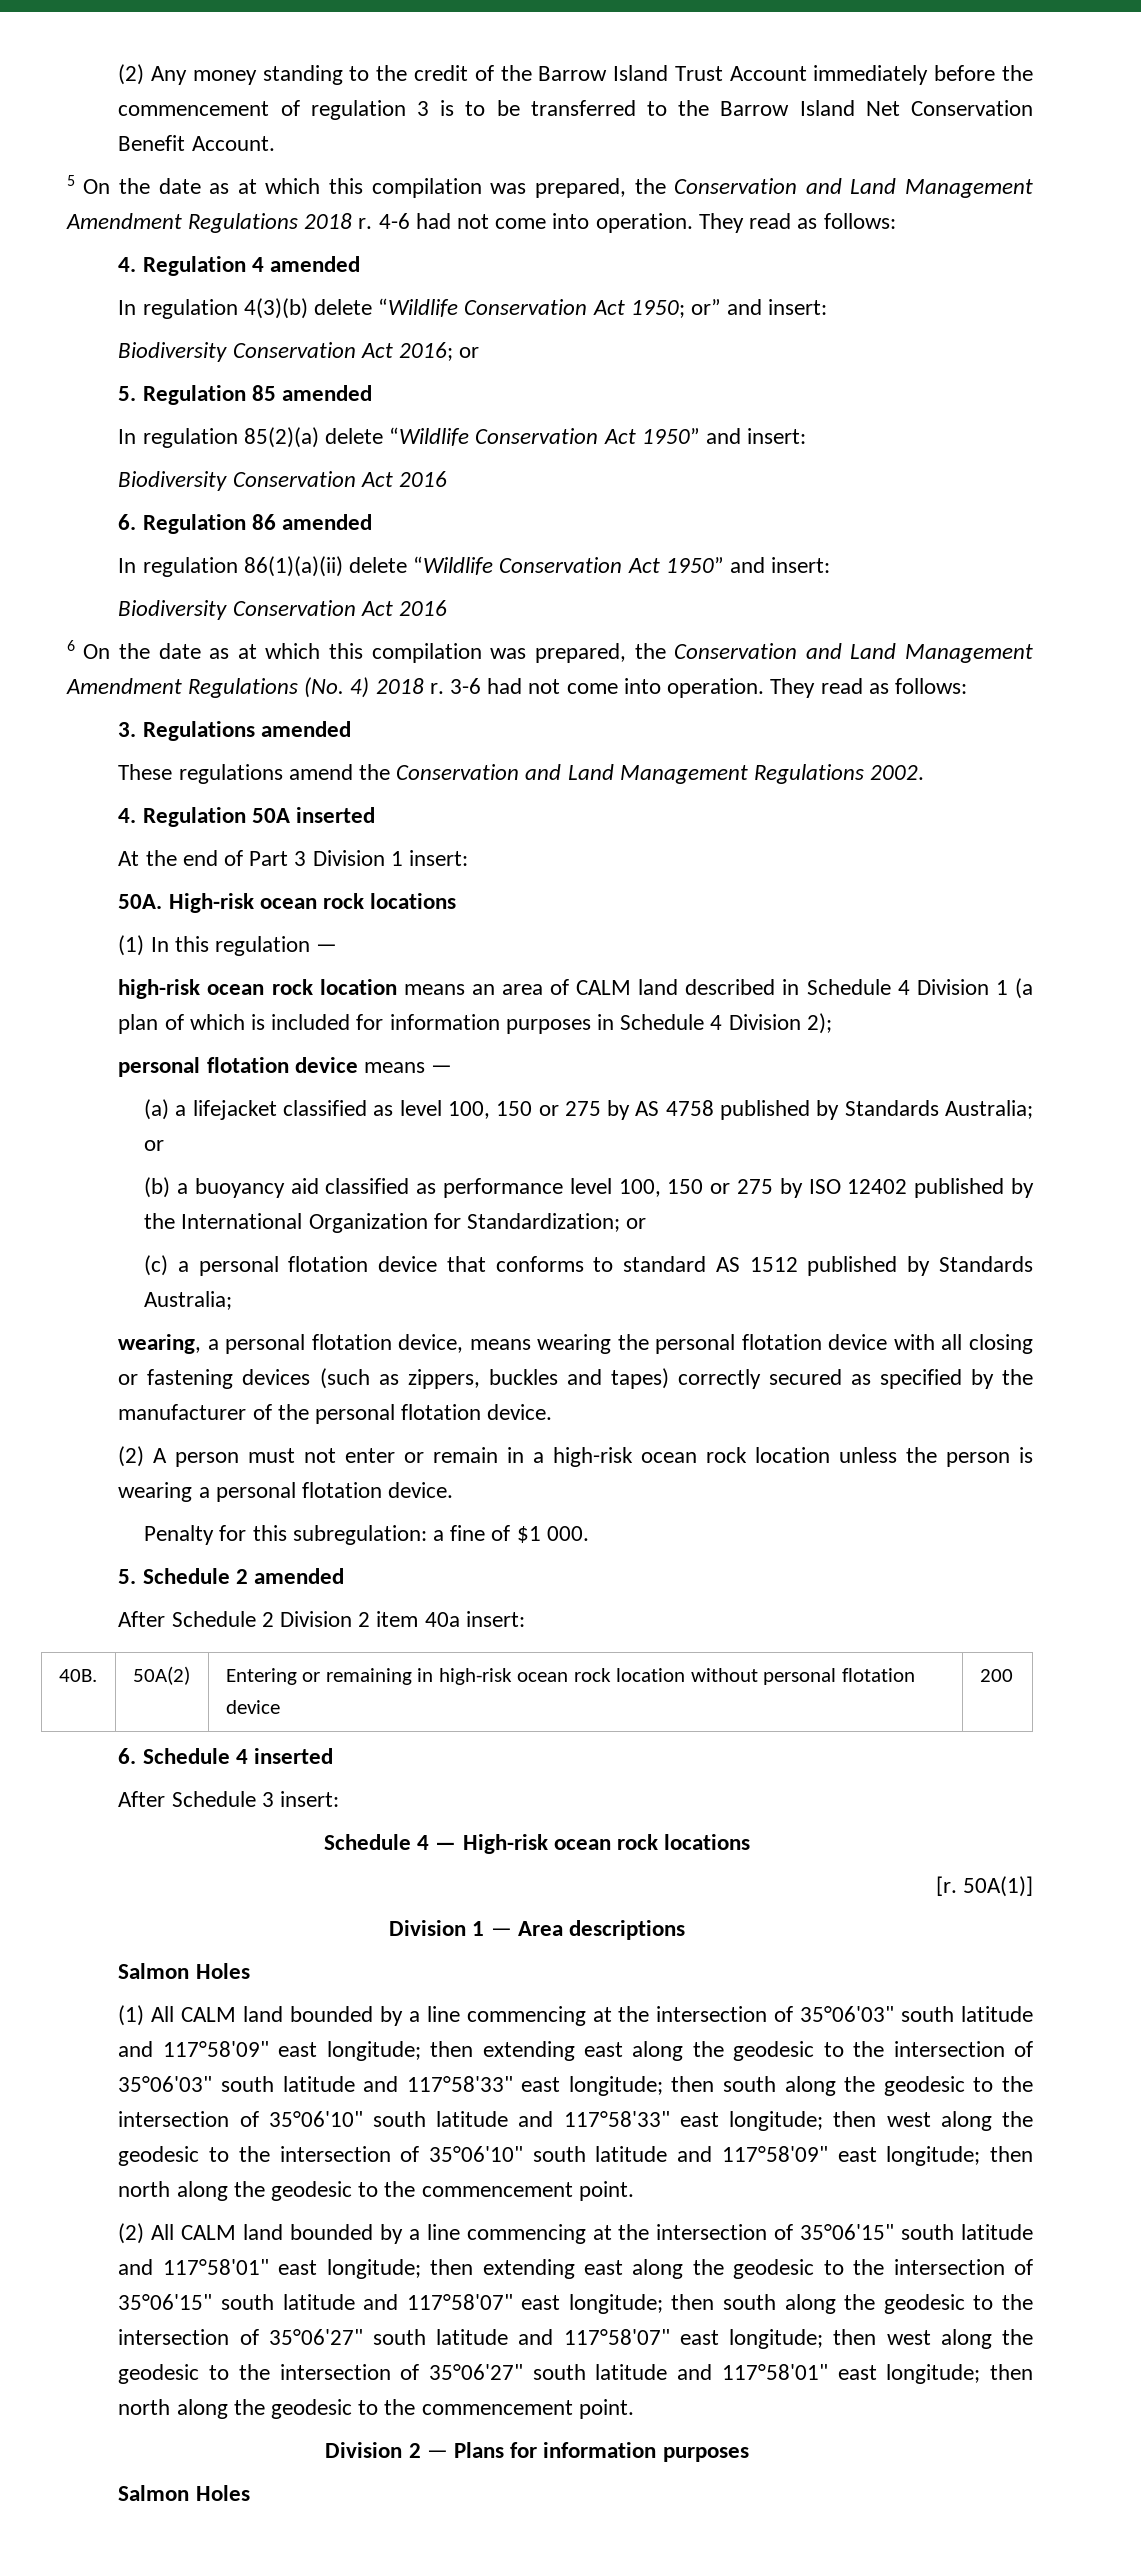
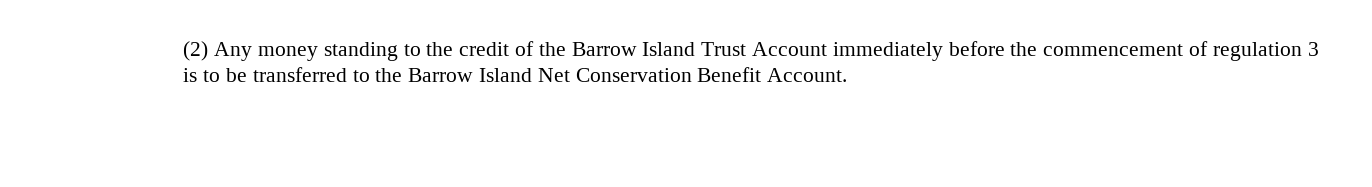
[66,175,1033,198] [65,213,896,233] [118,256,360,276] [118,298,828,319] [118,342,480,362] [118,385,372,405] [118,427,807,448] [118,471,447,491] [118,514,372,534] [118,556,831,577] [118,600,447,620] [66,640,1033,663] [65,677,967,698] [118,721,351,741] [118,764,925,784] [118,807,375,827] [118,850,469,866] [118,893,457,913] [118,935,338,956] [118,978,1034,999] [118,1013,832,1034] [118,1057,453,1077] [144,1099,1033,1120] [144,1140,165,1151] [144,1177,1034,1198] [144,1213,647,1233] [144,1255,1033,1276] [144,1291,233,1310] [118,1334,1033,1354] [118,1368,1034,1389] [118,1404,553,1424] [118,1446,1033,1467] [118,1482,454,1502] [144,1525,589,1545] [118,1568,344,1584] [118,1611,525,1627] [58,1669,97,1682] [132,1666,190,1685] [225,1668,915,1685] [225,1700,280,1714] [979,1669,1013,1682] [118,1748,333,1764] [118,1791,339,1807] [323,1834,751,1854] [935,1876,1033,1897] [389,1920,685,1940] [118,1963,250,1979] [118,2005,1033,2026] [118,2041,1033,2061] [118,2076,1033,2096] [118,2111,1034,2131] [118,2146,1033,2166] [118,2181,634,2201] [118,2223,1033,2244] [118,2259,1033,2279] [118,2294,1033,2314] [118,2329,1034,2349] [118,2364,1033,2384] [118,2399,634,2419] [325,2442,749,2462] [118,2485,250,2501] // 5 On the date as at which this compilation was prepared, the Conservation and Land Management Amendment Regulations 2018 r. 4-6 had not come into operation. They read as follows: // 4. Regulation 4 amended // In regulation 4(3)(b) delete “Wildlife Conservation Act 1950; or” and insert: // Biodiversity Conservation Act 2016; or // 5. Regulation 85 amended // In regulation 85(2)(a) delete “Wildlife Conservation Act 1950” and insert: // Biodiversity Conservation Act 2016 // 6. Regulation 86 amended // In regulation 86(1)(a)(ii) delete “Wildlife Conservation Act 1950” and insert: // Biodiversity Conservation Act 2016 // 6 On the date as at which this compilation was prepared, the Conservation and Land Management Amendment Regulations (No. 4) 2018 r. 3-6 had not come into operation. They read as follows: // 3. Regulations amended // These regulations amend the Conservation and Land Management Regulations 2002. // 4. Regulation 50A inserted // At the end of Part 3 Division 1 insert: // 50A. High-risk ocean rock locations // (1) In this regulation — // high-risk ocean rock location means an area of CALM land described in Schedule 4 Division 1 (a plan of which is included for information purposes in Schedule 4 Division 2); // personal flotation device means — // (a) a lifejacket classified as level 100, 150 or 275 by AS 4758 published by Standards Australia; or // (b) a buoyancy aid classified as performance level 100, 150 or 275 by ISO 12402 published by the International Organization for Standardization; or // (c) a personal flotation device that conforms to standard AS 1512 published by Standards Australia; // wearing, a personal flotation device, means wearing the personal flotation device with all closing or fastening devices (such as zippers, buckles and tapes) correctly secured as specified by the manufacturer of the personal flotation device. // (2) A person must not enter or remain in a high-risk ocean rock location unless the person is wearing a personal flotation device. // Penalty for this subregulation: a fine of $1 000. // 5. Schedule 2 amended // After Schedule 2 Division 2 item 40a insert: // 40B. | 50A(2) | Entering or remaining in high-risk ocean rock location without personal flotation device | 200 // 6. Schedule 4 inserted // After Schedule 3 insert: // Schedule 4 — High-risk ocean rock locations // [r. 50A(1)] // Division 1 — Area descriptions // Salmon Holes // (1) All CALM land bounded by a line commencing at the intersection of 35°06'03" south latitude and 117°58'09" east longitude; then extending east along the geodesic to the intersection of 35°06'03" south latitude and 117°58'33" east longitude; then south along the geodesic to the intersection of 35°06'10" south latitude and 117°58'33" east longitude; then west along the geodesic to the intersection of 35°06'10" south latitude and 117°58'09" east longitude; then north along the geodesic to the commencement point. // (2) All CALM land bounded by a line commencing at the intersection of 35°06'15" south latitude and 117°58'01" east longitude; then extending east along the geodesic to the intersection of 35°06'15" south latitude and 117°58'07" east longitude; then south along the geodesic to the intersection of 35°06'27" south latitude and 117°58'07" east longitude; then west along the geodesic to the intersection of 35°06'27" south latitude and 117°58'01" east longitude; then north along the geodesic to the commencement point. // Division 2 — Plans for information purposes // Salmon Holes -> (848, 75) none

